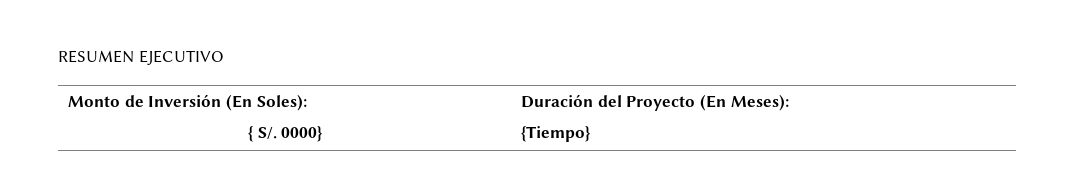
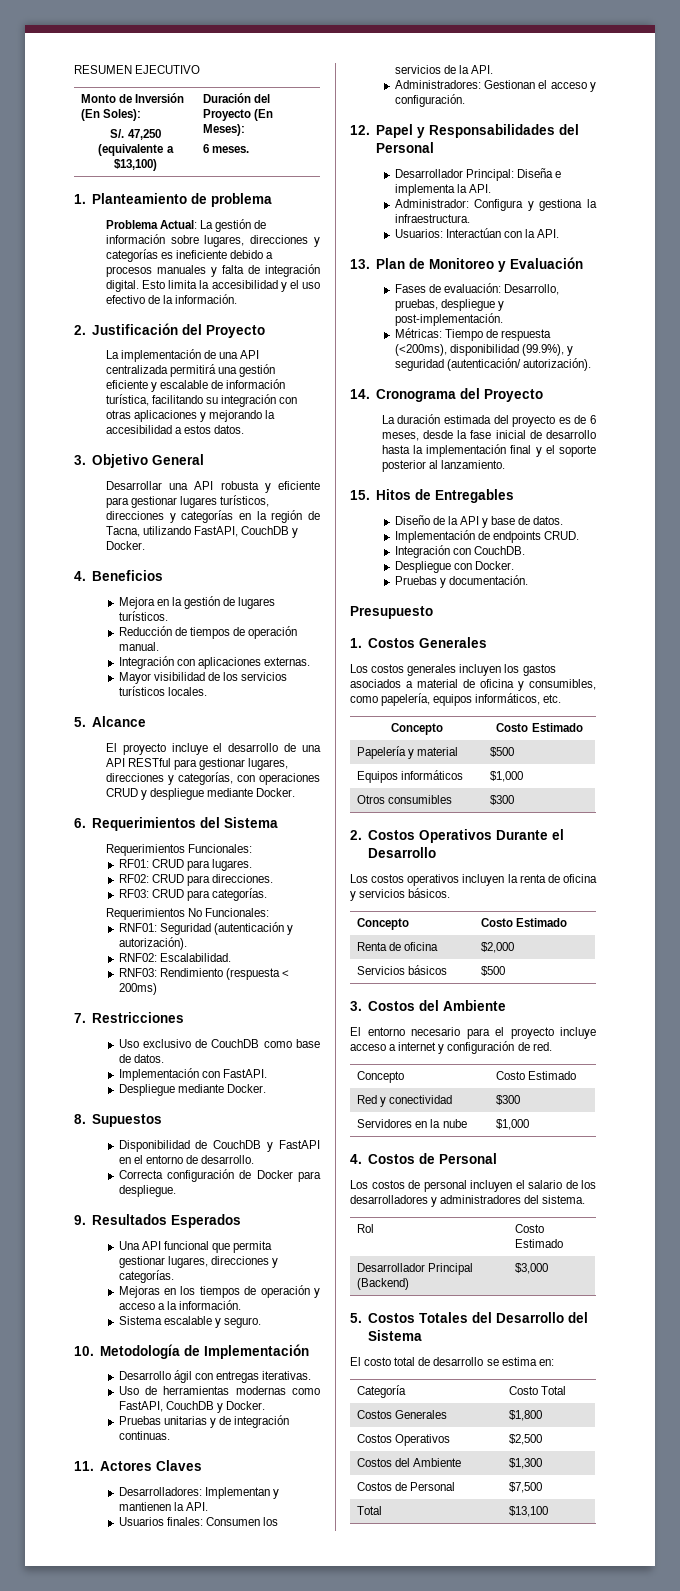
[247,126,324,142] { S/. 0000} -> [110,129,161,140] [98,144,174,156] [114,159,157,171] S/. 47,250 (equivalente a $13,100)
[521,126,592,142] {Tiempo} -> [203,144,250,153] [74,193,272,207] [105,219,267,232] [105,234,320,247] [105,249,274,262] [105,264,320,277] [105,280,320,292] [105,294,238,304] [74,323,265,338] [105,349,260,362] [105,364,276,377] [105,379,286,392] [105,394,298,407] [105,410,276,422] [105,425,245,434] [74,454,204,468] [105,481,320,493] [105,495,270,508] [105,510,320,523] [105,526,299,538] [105,541,145,550] [74,570,163,581] [118,596,276,609] [118,611,168,621] [118,626,297,639] [118,642,159,651] [118,656,310,669] [118,672,287,684] [118,686,207,696] [74,716,146,727] [105,743,321,755] [105,758,289,770] [105,772,320,785] [105,788,296,800] [74,817,278,831] [105,844,252,856] [118,859,252,871] [118,874,273,886] [118,888,267,901] [105,908,270,920] [118,922,293,935] [118,937,187,950] [118,953,231,962] [118,968,289,980] [118,983,157,995] [74,1012,184,1023] [118,1039,320,1048] [118,1054,164,1063] [118,1068,267,1081] [118,1084,266,1096] [74,1114,162,1127] [118,1140,320,1152] [118,1155,254,1164] [118,1169,321,1182] [118,1185,176,1197] [74,1214,241,1228] [118,1241,272,1253] [118,1256,278,1268] [118,1270,174,1283] [118,1285,320,1298] [118,1300,241,1310] [118,1316,261,1328] [74,1344,309,1359] [118,1370,311,1383] [118,1386,320,1395] [118,1401,265,1413] [118,1415,289,1428] [118,1431,170,1440] [74,1460,202,1471] [118,1487,279,1499] [118,1502,208,1511] [118,1517,278,1526] [394,65,493,74] [394,80,596,92] [394,94,465,107] [350,124,579,138] [375,142,434,153] [394,168,561,181] [394,184,491,196] [394,199,597,211] [394,214,470,223] [394,228,559,238] [350,257,583,272] [394,283,559,295] [394,299,504,311] [394,313,503,326] [394,328,551,341] [394,344,573,356] [394,358,591,371] [350,388,543,402] [381,414,596,427] [381,430,596,441] [381,444,596,457] [381,460,506,472] [350,489,514,503] [394,515,564,528] [394,530,579,543] [394,545,525,558] [394,561,514,573] [394,575,528,588] [350,606,433,619] [350,637,487,648] [350,664,556,676] [350,679,596,691] [350,693,562,706] [391,723,443,735] [496,723,583,732] [357,746,459,759] [490,747,515,757] [357,770,464,783] [490,771,524,782] [357,795,453,804] [490,795,515,805] [350,829,564,843] [367,847,436,858] [350,874,597,886] [350,888,451,901] [357,918,410,930] [481,918,568,927] [357,942,439,951] [481,942,515,953] [357,965,448,975] [481,966,506,976] [350,1000,506,1011] [350,1027,596,1039] [350,1041,552,1054] [357,1071,405,1083] [496,1071,577,1080] [357,1095,453,1107] [496,1095,521,1105] [357,1119,467,1128] [496,1119,530,1130] [350,1153,497,1164] [350,1180,596,1192] [350,1195,586,1207] [357,1224,375,1233] [515,1224,545,1233] [515,1239,564,1248] [357,1263,474,1275] [357,1278,410,1290] [515,1263,549,1274] [350,1312,588,1323] [367,1330,422,1341] [350,1357,554,1366] [357,1385,407,1398] [509,1386,567,1395] [357,1410,448,1419] [509,1410,543,1421] [357,1434,451,1446] [509,1434,543,1445] [357,1458,462,1467] [509,1458,543,1469] [357,1482,456,1491] [509,1482,543,1493] [357,1506,383,1515] [509,1506,549,1517] 6 meses. // 1. Planteamiento de problema // Problema Actual: La gestión de información sobre lugares, direcciones y categorías es ineficiente debido a procesos manuales y falta de integración digital. Esto limita la accesibilidad y el uso efectivo de la información. // 2. Justificación del Proyecto // La implementación de una API centralizada permitirá una gestión eficiente y escalable de información turística, facilitando su integración con otras aplicaciones y mejorando la accesibilidad a estos datos. // 3. Objetivo General // Desarrollar una API robusta y eficiente para gestionar lugares turísticos, direcciones y categorías en la región de Tacna, utilizando FastAPI, CouchDB y Docker. // 4. Beneficios // Mejora en la gestión de lugares turísticos. // Reducción de tiempos de operación manual. // Integración con aplicaciones externas. // Mayor visibilidad de los servicios turísticos locales. // 5. Alcance // El proyecto incluye el desarrollo de una API RESTful para gestionar lugares, direcciones y categorías, con operaciones CRUD y despliegue mediante Docker. // 6. Requerimientos del Sistema // Requerimientos Funcionales: // RF01: CRUD para lugares. // RF02: CRUD para direcciones. // RF03: CRUD para categorías. // Requerimientos No Funcionales: // RNF01: Seguridad (autenticación y autorización). // RNF02: Escalabilidad. // RNF03: Rendimiento (respuesta < 200ms) // 7. Restricciones // Uso exclusivo de CouchDB como base de datos. // Implementación con FastAPI. // Despliegue mediante Docker. // 8. Supuestos // Disponibilidad de CouchDB y FastAPI en el entorno de desarrollo. // Correcta configuración de Docker para despliegue. // 9. Resultados Esperados // Una API funcional que permita gestionar lugares, direcciones y categorías. // Mejoras en los tiempos de operación y acceso a la información. // Sistema escalable y seguro. // 10. Metodología de Implementación // Desarrollo ágil con entregas iterativas. // Uso de herramientas modernas como FastAPI, CouchDB y Docker. // Pruebas unitarias y de integración continuas. // 11. Actores Claves // Desarrolladores: Implementan y mantienen la API. // Usuarios finales: Consumen los servicios de la API. // Administradores: Gestionan el acceso y configuración. // 12. Papel y Responsabilidades del Personal // Desarrollador Principal: Diseña e implementa la API. // Administrador: Configura y gestiona la infraestructura. // Usuarios: Interactúan con la API. // 13. Plan de Monitoreo y Evaluación // Fases de evaluación: Desarrollo, pruebas, despliegue y post-implementación. // Métricas: Tiempo de respuesta (<200ms), disponibilidad (99.9%), y seguridad (autenticación/ autorización). // 14. Cronograma del Proyecto // La duración estimada del proyecto es de 6 meses, desde la fase inicial de desarrollo hasta la implementación final y el soporte posterior al lanzamiento. // 15. Hitos de Entregables // Diseño de la API y base de datos. // Implementación de endpoints CRUD. // Integración con CouchDB. // Despliegue con Docker. // Pruebas y documentación. // Presupuesto // 1. Costos Generales // Los costos generales incluyen los gastos asociados a material de oficina y consumibles, como papelería, equipos informáticos, etc. // Concepto | Costo Estimado // Papelería y material | $500 // Equipos informáticos | $1,000 // Otros consumibles | $300 // 2. Costos Operativos Durante el Desarrollo // Los costos operativos incluyen la renta de oficina y servicios básicos. // Concepto | Costo Estimado // Renta de oficina | $2,000 // Servicios básicos | $500 // 3. Costos del Ambiente // El entorno necesario para el proyecto incluye acceso a internet y configuración de red. // Concepto | Costo Estimado // Red y conectividad | $300 // Servidores en la nube | $1,000 // 4. Costos de Personal // Los costos de personal incluyen el salario de los desarrolladores y administradores del sistema. // Rol | Costo Estimado // Desarrollador Principal (Backend) | $3,000 // 5. Costos Totales del Desarrollo del Sistema // El costo total de desarrollo se estima en: // Categoría | Costo Total // Costos Generales | $1,800 // Costos Operativos | $2,500 // Costos del Ambiente | $1,300 // Costos de Personal | $7,500 // Total | $13,100

